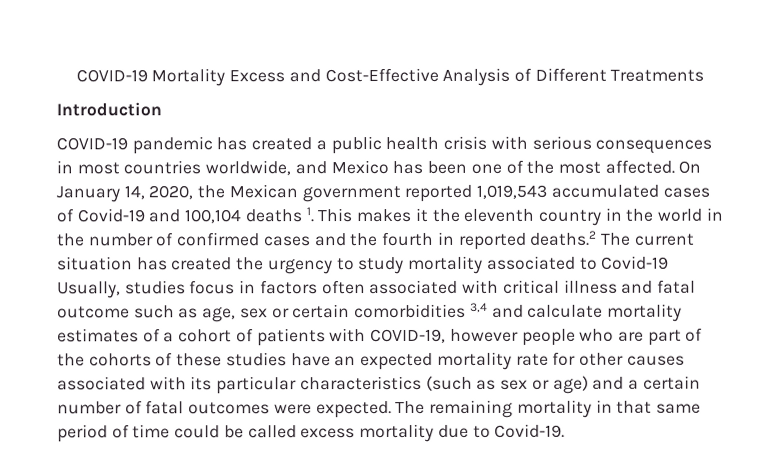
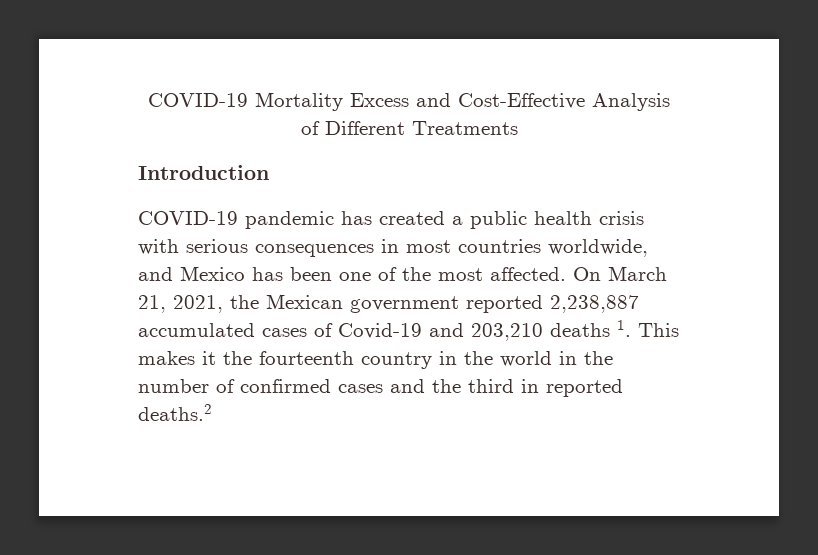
[56,185,194,203] January 14, 2020, -> [608,266,667,281] [138,295,223,313] March 21, 2021,
[476,184,548,199] 1,019,543 -> [550,295,639,313] 2,238,887
[184,209,242,224] 100,104 -> [471,323,543,341] 203,210
[463,208,535,222] eleventh -> [259,351,354,365] fourteenth
[381,231,435,247] fourth -> [468,379,514,393] third
[599,232,695,246] [57,255,670,275] [57,279,696,299] [57,302,682,323] [57,327,704,347] [57,351,685,371] [57,375,701,395] [57,399,701,419] [57,423,566,443] The current situation has created the urgency to study mortality associated to Covid-19 Usually, studies focus in factors often associated with critical illness and fatal outcome such as age, sex or certain comorbidities 3,4 and calculate mortality estimates of a cohort of patients with COVID-19, however people who are part of the cohorts of these studies have an expected mortality rate for other causes associated with its particular characteristics (such as sex or age) and a certain number of fatal outcomes were expected. The remaining mortality in that same period of time could be called excess mortality due to Covid-19. -> (212, 412) none

